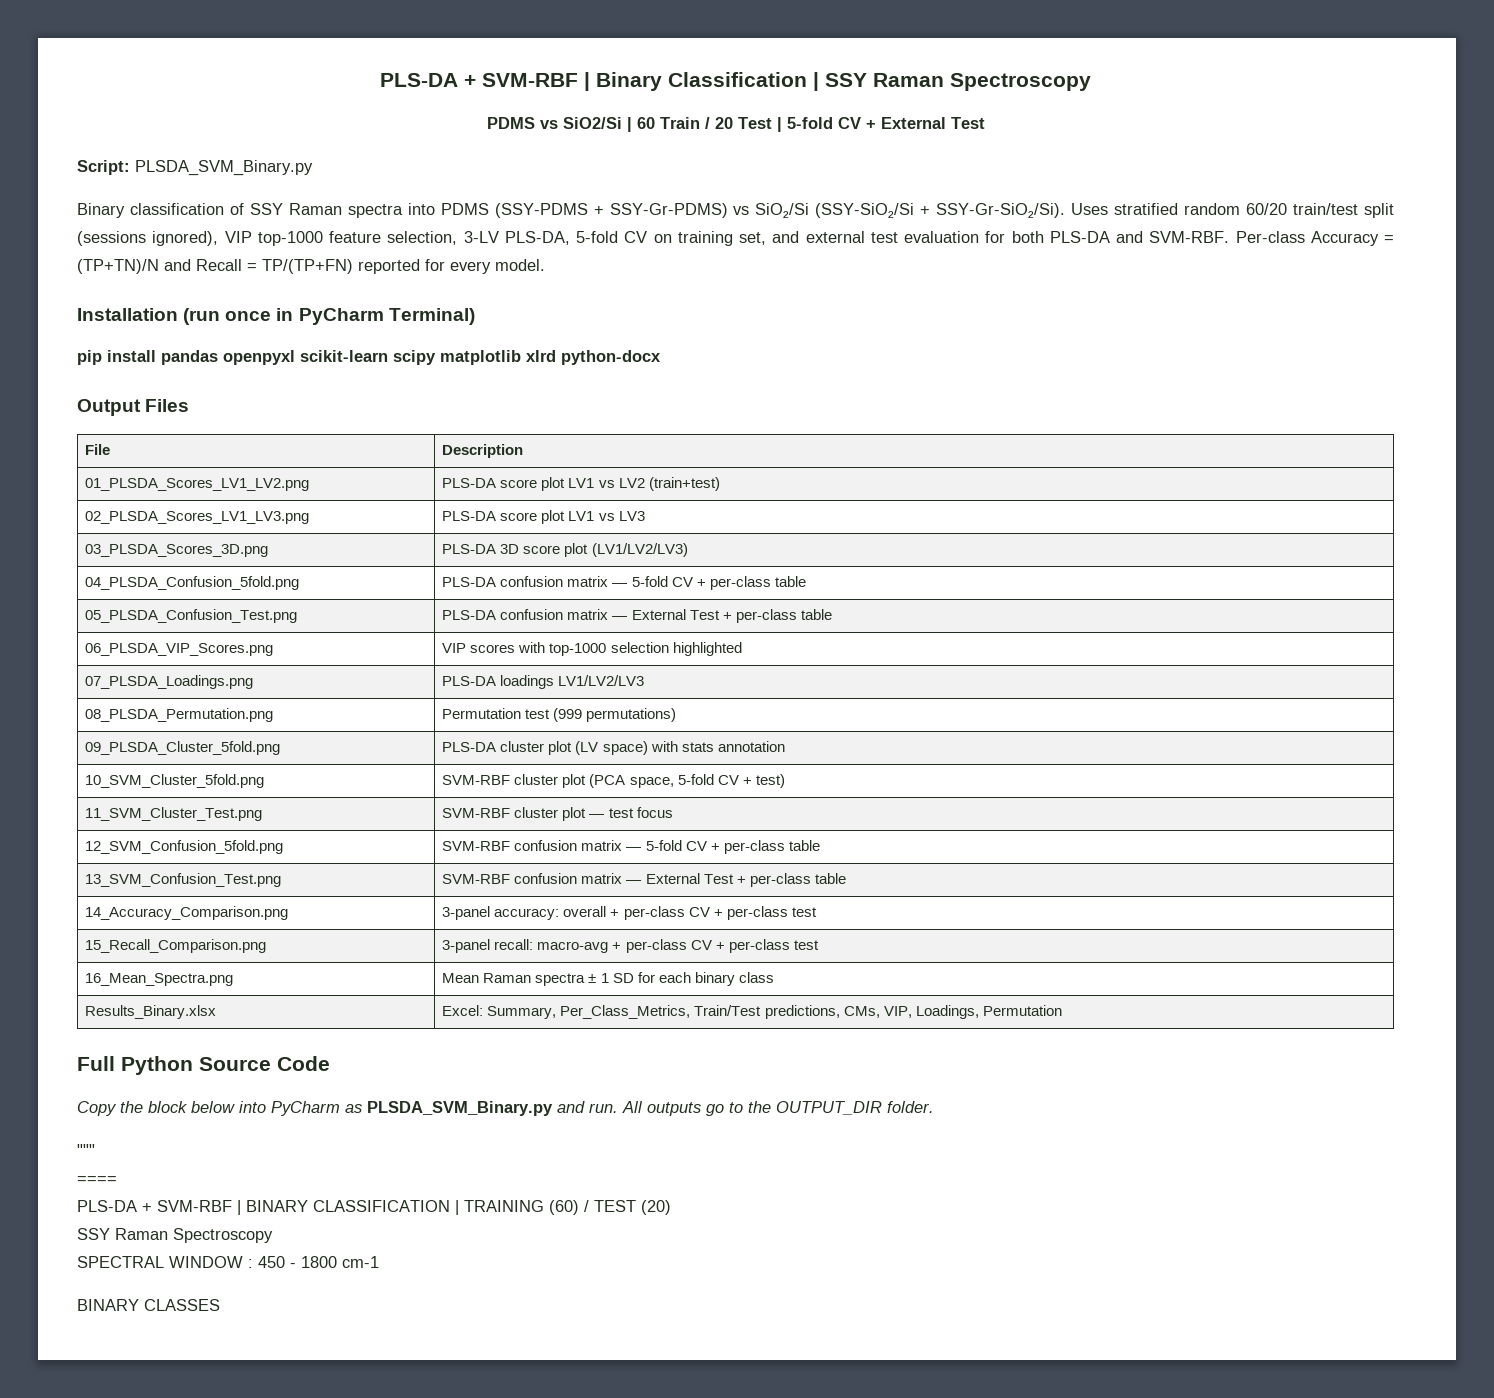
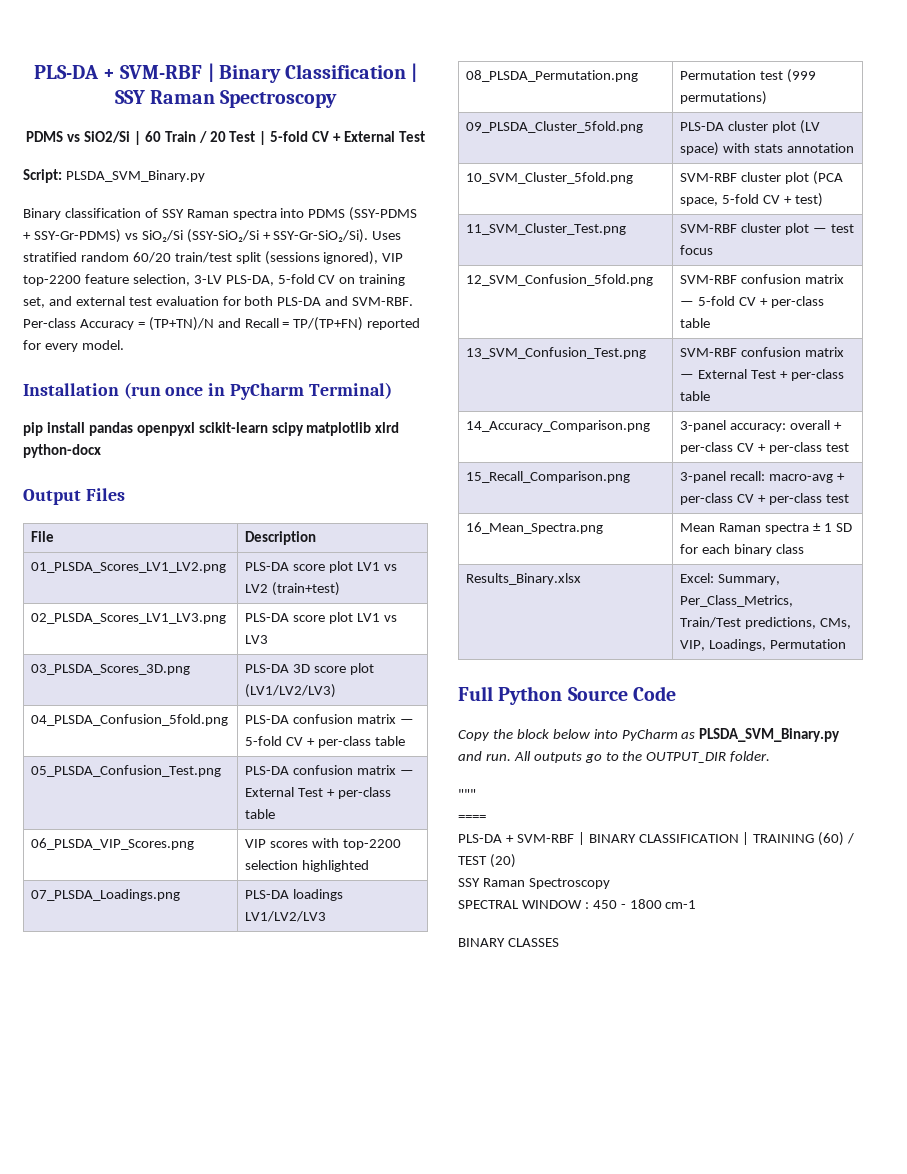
[257,231,323,246] top-1000 -> [23,275,81,286] top-2200
[549,643,607,656] top-1000 -> [343,839,402,850] top-2200

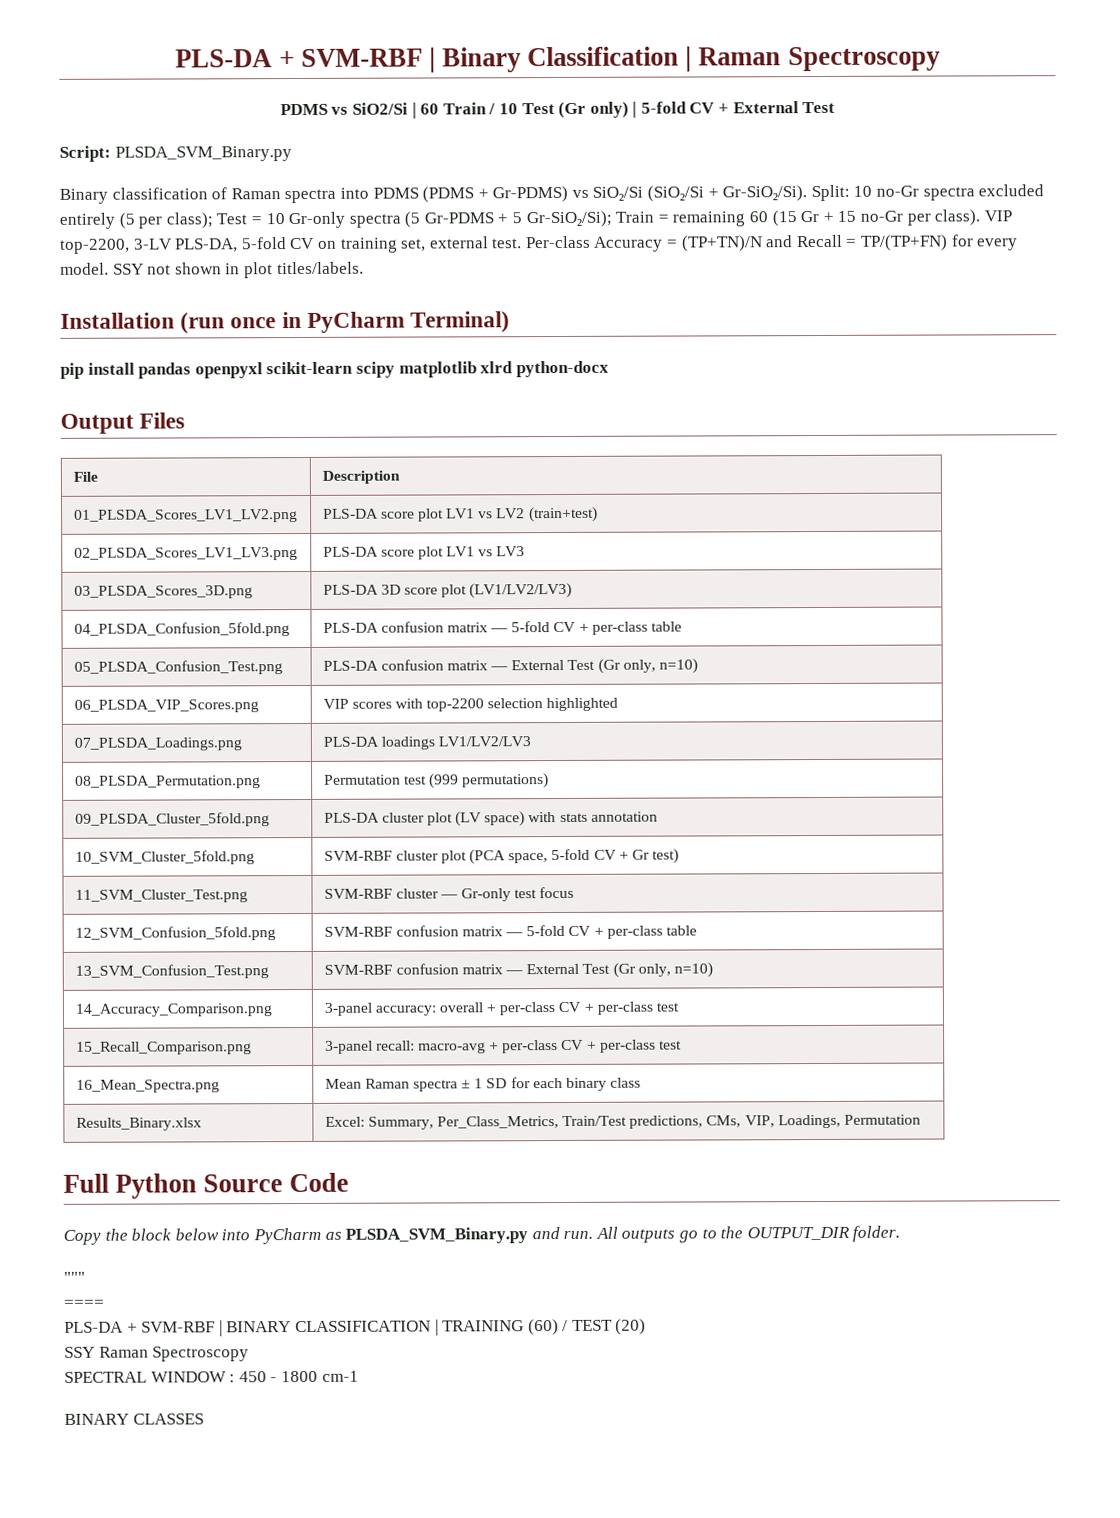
[114,90,145,104] SSY -> (693, 59) none
[209,131,256,142] 20 Test -> [498,101,629,119] 10 Test (Gr only)
[161,209,184,218] SSY -> (228, 193) none
[349,207,418,221] [23,229,402,243] [23,251,404,265] [23,274,190,286] (SSY-PDMS + SSY-Gr-PDMS) vs SiO₂/Si (SSY-SiO₂/Si + SSY-Gr-SiO₂/Si). Uses stratified random 60/20 train/test split (sessions ignored), VIP top-2200 feature selection, -> [422,184,1045,203] [59,209,1012,229] [59,238,130,254] (PDMS + Gr-PDMS) vs SiO₂/Si (SiO₂/Si + Gr-SiO₂/Si). Split: 10 no-Gr spectra excluded entirely (5 per class); Test = 10 Gr-only spectra (5 Gr-PDMS + 5 Gr-SiO₂/Si); Train = remaining 60 (15 Gr + 15 no-Gr per class). VIP top-2200,
[48,296,414,306] and external test evaluation for both PLS-DA and SVM-RBF. -> [428,236,523,249] external test.
[367,318,421,330] reported -> (949, 242) none
(124, 345) none -> [112,261,364,279] SSY not shown in plot titles/labels.
[327,787,392,799] [245,809,276,819] + per-class table -> [597,658,698,674] (Gr only, n=10)
(793, 200) none -> [631,849,650,860] Gr
[785,223,828,235] plot — -> [439,888,512,902] — Gr-only
[780,369,845,381] [680,391,711,401] + per-class table -> [612,962,713,978] (Gr only, n=10)

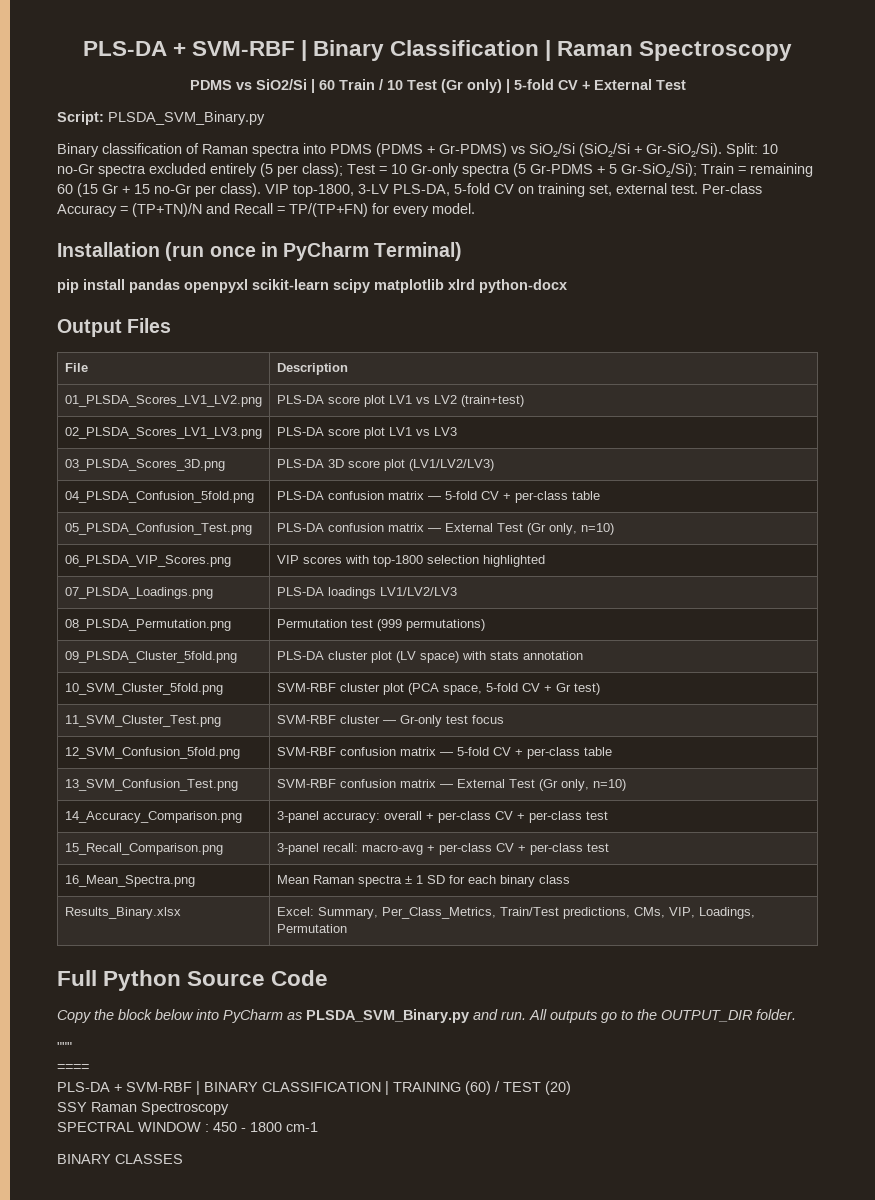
[59,238,130,254] top-2200, -> [293,184,354,197] top-1800,
[112,261,364,279] SSY not shown in plot titles/labels. -> (475, 208) none
[426,698,485,712] top-2200 -> [372,555,423,567] top-1800

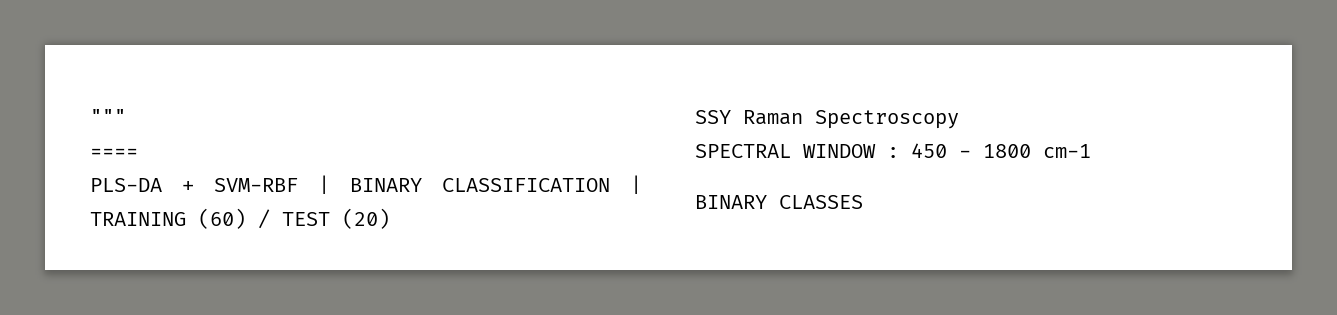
[82,40,793,61] [189,79,686,93] [57,111,265,125] [57,143,778,157] [57,163,813,177] [57,183,762,197] [57,203,475,217] [57,242,463,261] [57,279,567,293] [57,318,172,337] [64,363,88,372] [276,363,348,375] [64,395,262,407] [276,395,524,407] [64,427,262,439] [276,427,457,439] [64,459,225,471] [276,459,494,471] [64,491,254,503] [276,491,600,503] [64,523,252,535] [276,523,614,535] [64,555,231,567] [276,555,545,567] [64,587,213,599] [276,587,457,599] [64,619,231,631] [276,619,485,631] [64,651,237,663] [276,651,583,663] [64,683,223,695] [276,683,600,695] [64,715,221,727] [276,715,504,727] [64,747,240,759] [276,747,612,759] [64,779,238,791] [276,779,626,791] [64,811,242,823] [276,811,608,823] [64,843,223,855] [276,843,609,855] [64,875,195,887] [276,875,570,887] [64,907,181,919] [276,907,755,919] [276,924,347,933] [57,970,329,991] [57,1009,796,1023] PLS-DA + SVM-RBF | Binary Classification | Raman Spectroscopy // PDMS vs SiO2/Si | 60 Train / 10 Test (Gr only) | 5-fold CV + External Test // Script: PLSDA_SVM_Binary.py // Binary classification of Raman spectra into PDMS (PDMS + Gr-PDMS) vs SiO₂/Si (SiO₂/Si + Gr-SiO₂/Si). Split: 10 no-Gr spectra excluded entirely (5 per class); Test = 10 Gr-only spectra (5 Gr-PDMS + 5 Gr-SiO₂/Si); Train = remaining 60 (15 Gr + 15 no-Gr per class). VIP top-1800, 3-LV PLS-DA, 5-fold CV on training set, external test. Per-class Accuracy = (TP+TN)/N and Recall = TP/(TP+FN) for every model. // Installation (run once in PyCharm Terminal) // pip install pandas openpyxl scikit-learn scipy matplotlib xlrd python-docx // Output Files // File | Description // 01_PLSDA_Scores_LV1_LV2.png | PLS-DA score plot LV1 vs LV2 (train+test) // 02_PLSDA_Scores_LV1_LV3.png | PLS-DA score plot LV1 vs LV3 // 03_PLSDA_Scores_3D.png | PLS-DA 3D score plot (LV1/LV2/LV3) // 04_PLSDA_Confusion_5fold.png | PLS-DA confusion matrix — 5-fold CV + per-class table // 05_PLSDA_Confusion_Test.png | PLS-DA confusion matrix — External Test (Gr only, n=10) // 06_PLSDA_VIP_Scores.png | VIP scores with top-1800 selection highlighted // 07_PLSDA_Loadings.png | PLS-DA loadings LV1/LV2/LV3 // 08_PLSDA_Permutation.png | Permutation test (999 permutations) // 09_PLSDA_Cluster_5fold.png | PLS-DA cluster plot (LV space) with stats annotation // 10_SVM_Cluster_5fold.png | SVM-RBF cluster plot (PCA space, 5-fold CV + Gr test) // 11_SVM_Cluster_Test.png | SVM-RBF cluster — Gr-only test focus // 12_SVM_Confusion_5fold.png | SVM-RBF confusion matrix — 5-fold CV + per-class table // 13_SVM_Confusion_Test.png | SVM-RBF confusion matrix — External Test (Gr only, n=10) // 14_Accuracy_Comparison.png | 3-panel accuracy: overall + per-class CV + per-class test // 15_Recall_Comparison.png | 3-panel recall: macro-avg + per-class CV + per-class test // 16_Mean_Spectra.png | Mean Raman spectra ± 1 SD for each binary class // Results_Binary.xlsx | Excel: Summary, Per_Class_Metrics, Train/Test predictions, CMs, VIP, Loadings, Permutation // Full Python Source Code // Copy the block below into PyCharm as PLSDA_SVM_Binary.py and run. All outputs go to the OUTPUT_DIR folder. // -> (90, 116) none

